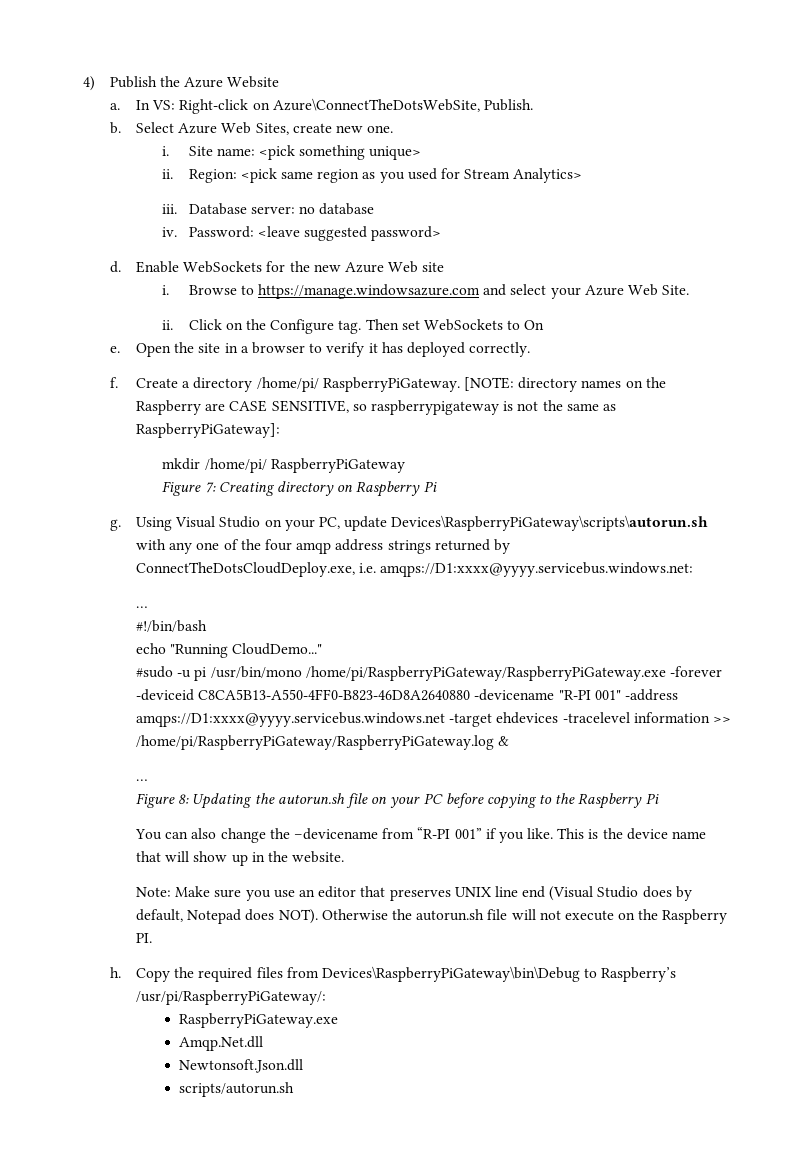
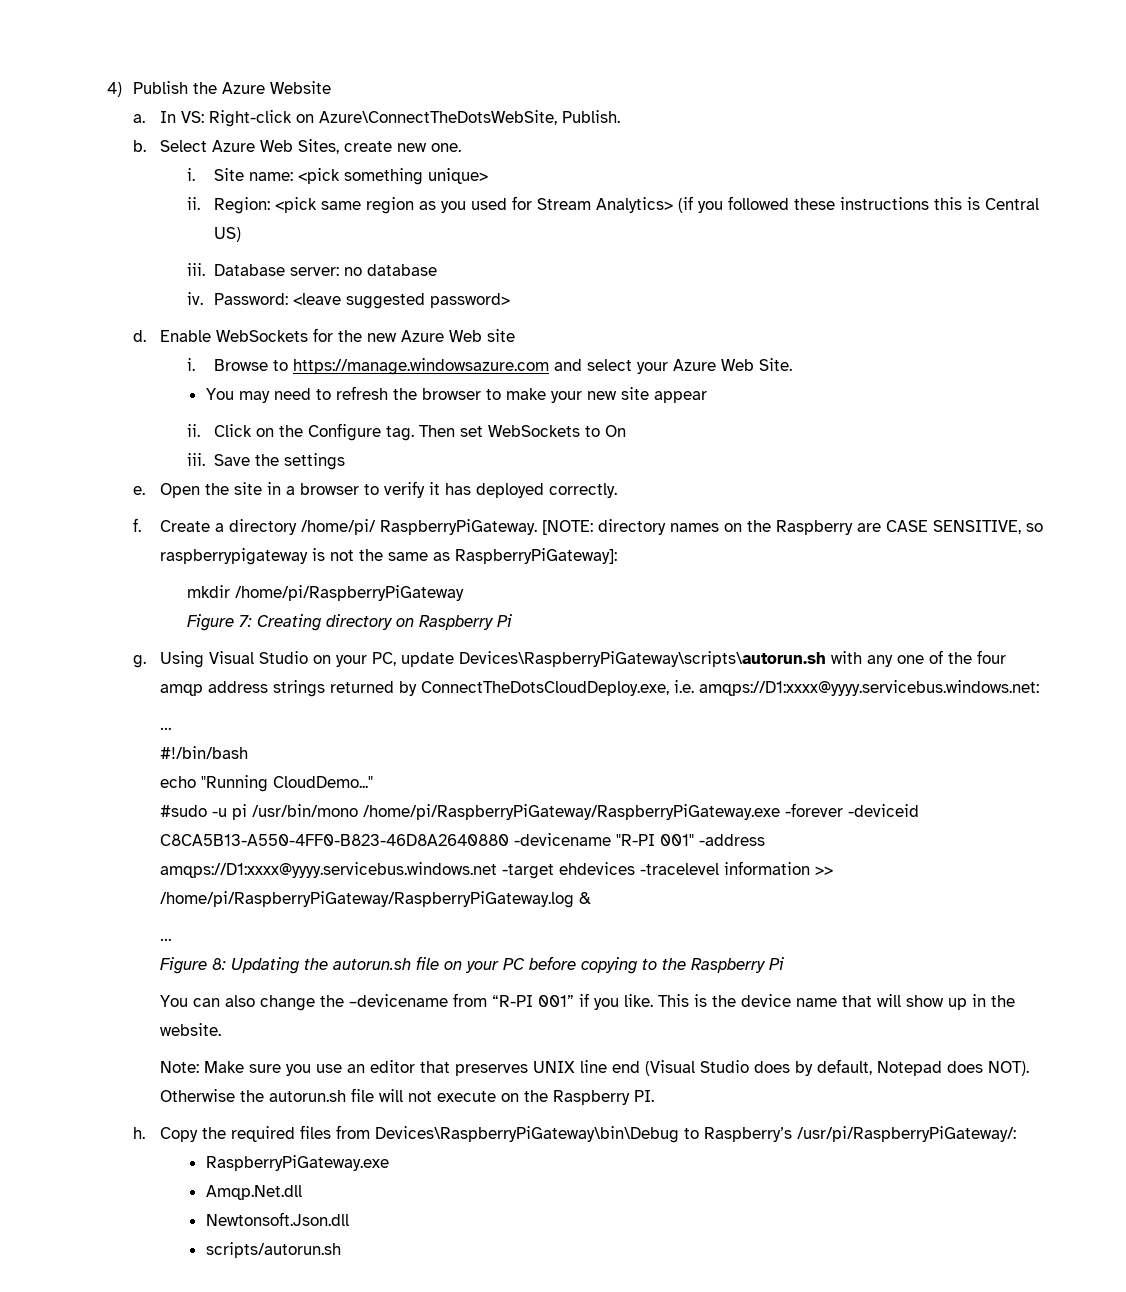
(583, 175) none -> [677,196,1039,213] [213,227,241,242] (if you followed these instructions this is Central US)
(690, 290) none -> [205,386,707,403] // You may need to refresh the browser to make your new site appear
(545, 325) none -> [186,453,345,470] // iii. Save the settings
[204,458,405,473] /home/pi/ RaspberryPiGateway -> [234,585,464,601] /home/pi/RaspberryPiGateway

